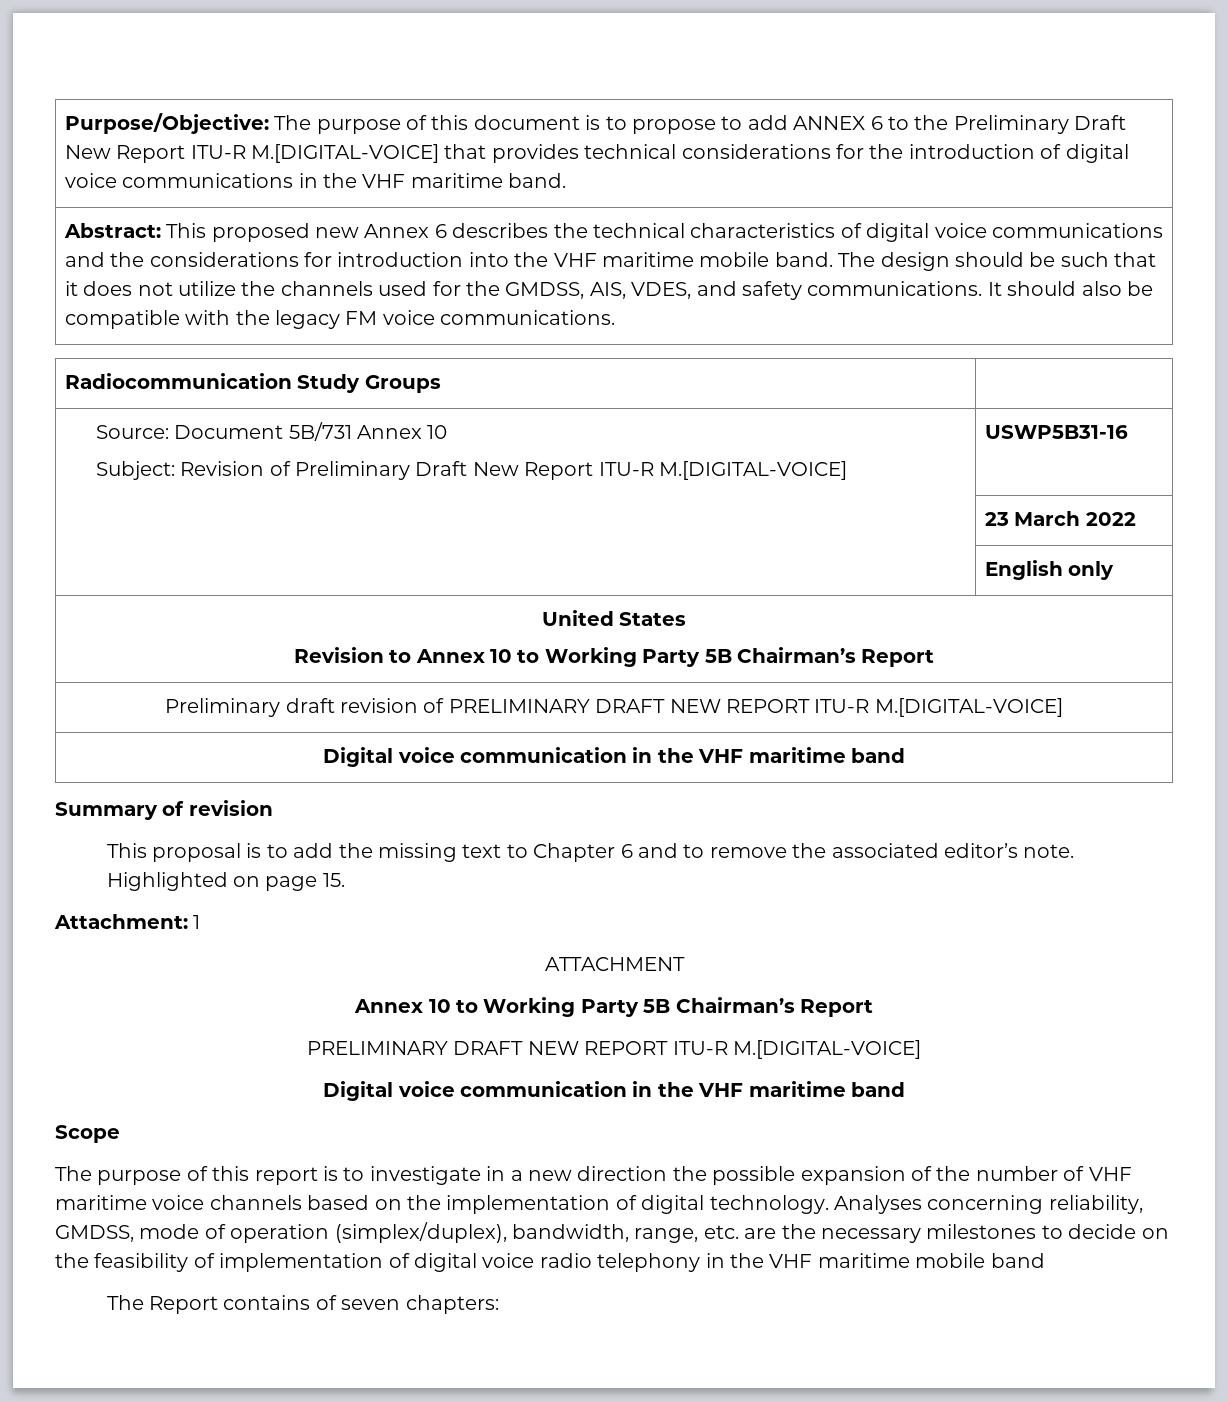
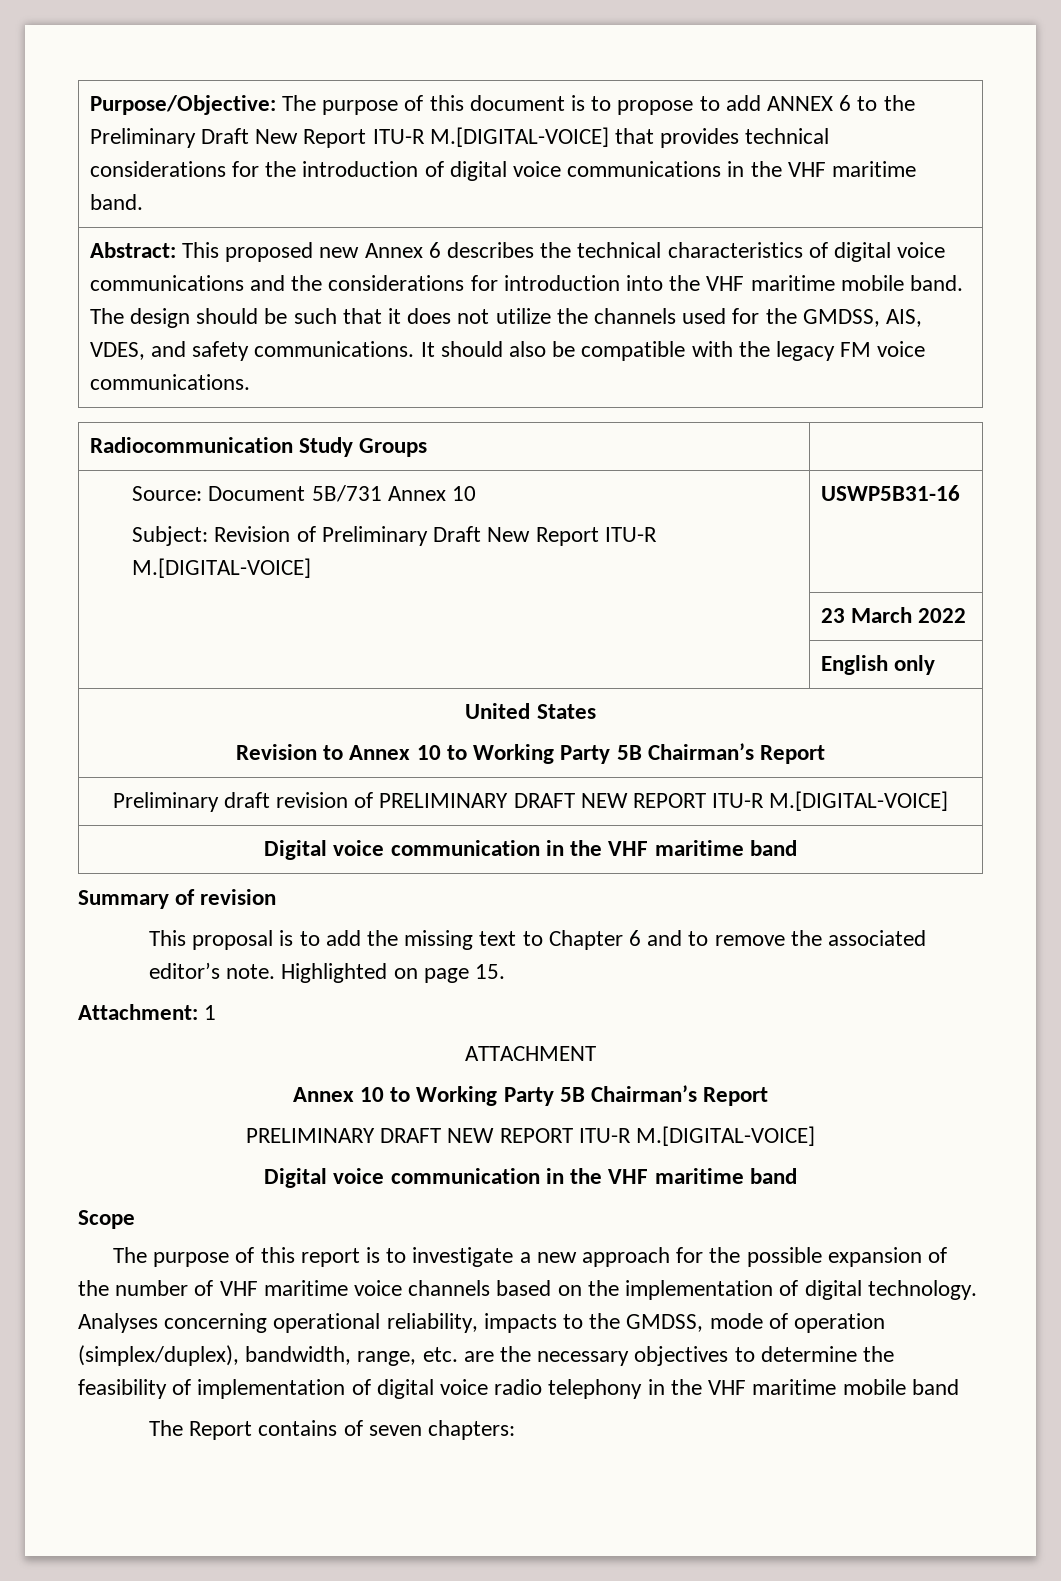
[486,1166,506,1181] in -> (514, 1257) none
[577,1166,668,1181] direction -> [582,1247,704,1267] approach for
[1048,1195,1143,1214] reliability, -> [273,1313,621,1333] operational reliability, impacts to the
[926,1224,1169,1239] milestones to decide on -> [634,1346,857,1366] objectives to determine

